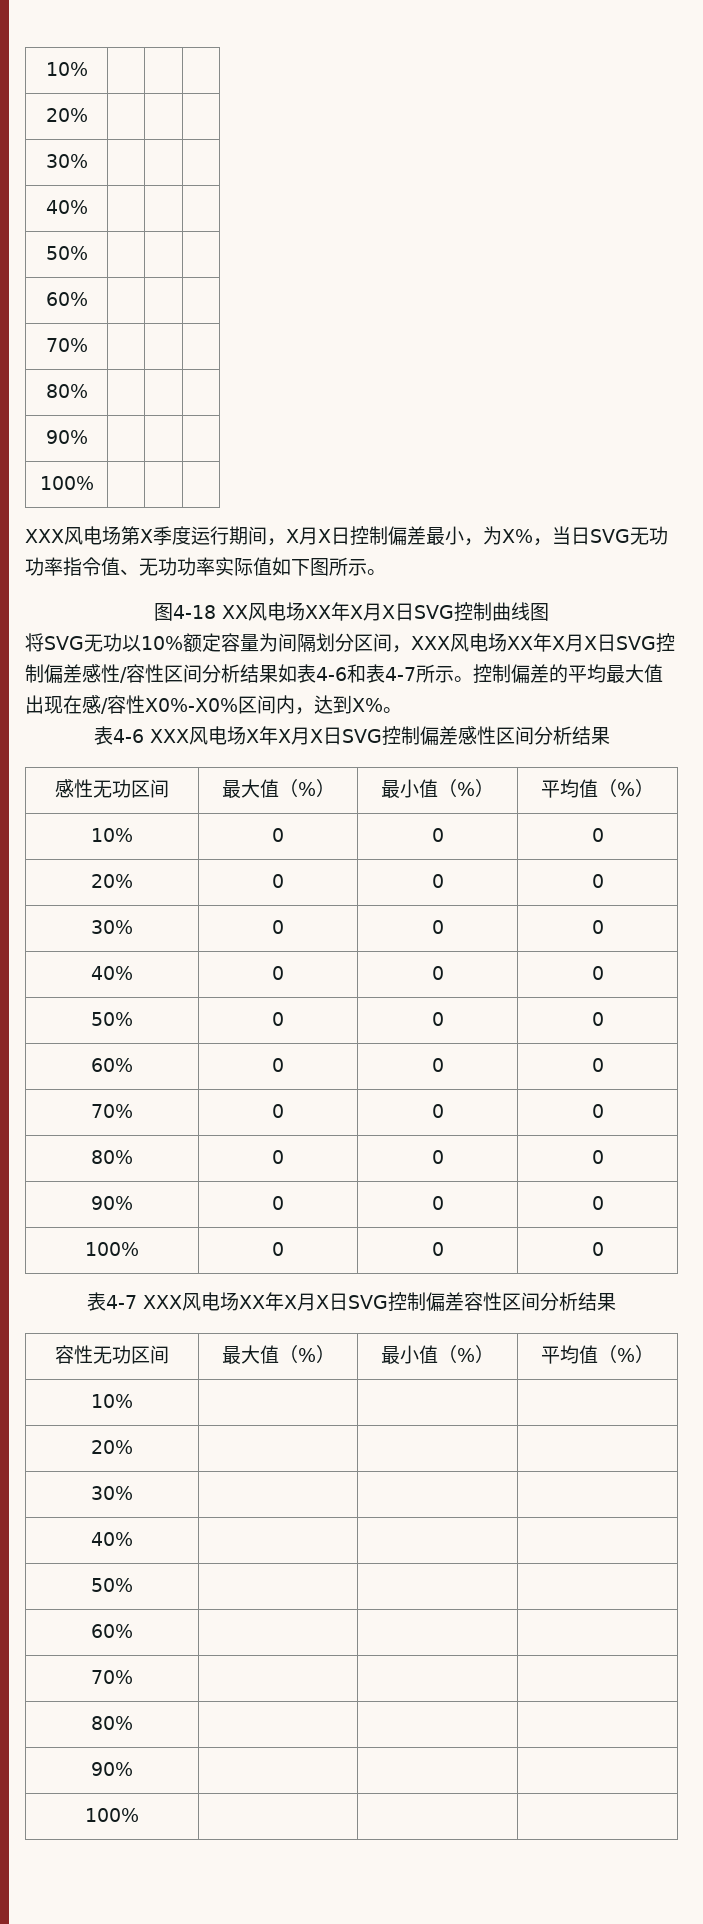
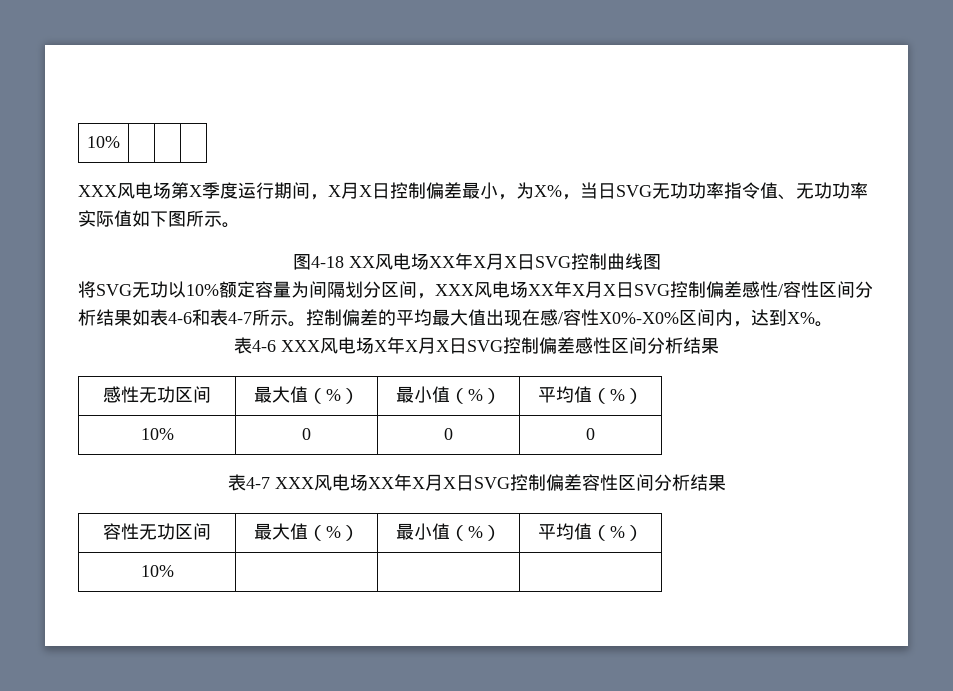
[45,62,88,76] [45,108,88,122] [45,154,88,168] [45,200,88,214] [45,246,88,260] [45,292,88,306] [45,338,88,352] [45,384,88,398] [45,430,88,444] [39,476,94,490] 10% | | | // 20% | | | // 30% | | | // 40% | | | // 50% | | | // 60% | | | // 70% | | | // 80% | | | // 90% | | | // 100% | | | -> [87,136,120,148] 10% | | |
[91,874,133,888] [272,874,284,888] [431,874,444,888] [591,874,604,888] [91,920,133,934] [272,920,284,934] [431,920,444,934] [591,920,604,934] [91,966,133,980] [272,966,284,980] [431,966,444,980] [591,966,604,980] [91,1012,133,1026] [272,1012,284,1026] [431,1012,444,1026] [591,1012,604,1026] [91,1058,133,1072] [272,1058,284,1072] [431,1058,444,1072] [591,1058,604,1072] [91,1104,133,1118] [272,1104,284,1118] [431,1104,444,1118] [591,1104,604,1118] [91,1150,133,1164] [272,1150,284,1164] [431,1150,444,1164] [591,1150,604,1164] [91,1196,133,1210] [272,1196,284,1210] [431,1196,444,1210] [591,1196,604,1210] [85,1242,139,1256] [272,1242,284,1256] [431,1242,444,1256] [591,1242,604,1256] // 20% | 0 | 0 | 0 // 30% | 0 | 0 | 0 // 40% | 0 | 0 | 0 // 50% | 0 | 0 | 0 // 60% | 0 | 0 | 0 // 70% | 0 | 0 | 0 // 80% | 0 | 0 | 0 // 90% | 0 | 0 | 0 // 100% | 0 | 0 | 0 -> (595, 434) none
[91,1440,133,1454] [91,1486,133,1500] [91,1532,133,1546] [91,1578,133,1592] [91,1624,133,1638] [91,1670,133,1684] [91,1716,133,1730] [91,1762,133,1776] [85,1808,139,1822] // 20% | | | // 30% | | | // 40% | | | // 50% | | | // 60% | | | // 70% | | | // 80% | | | // 90% | | | // 100% | | | -> (174, 571) none

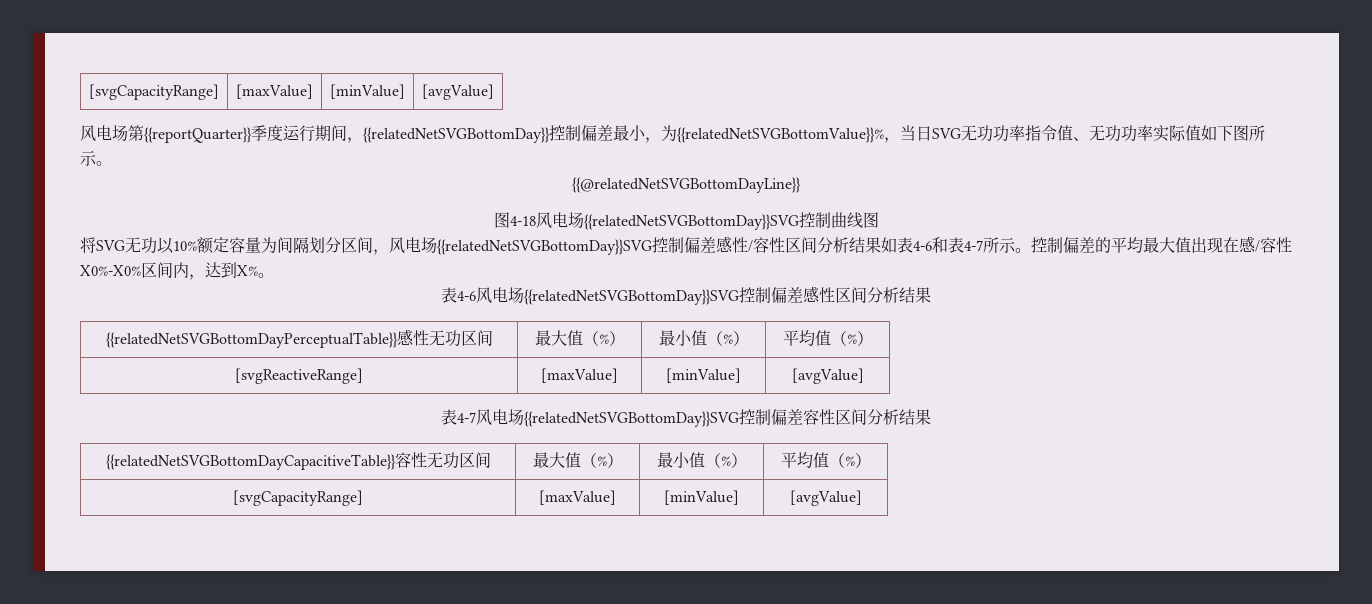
[87,136,120,148] [78,185,117,197] 10% | | | // XXX -> [89,84,219,100] [236,84,313,99] [330,84,405,99] [422,84,494,100] [svgCapacityRange] | [maxValue] | [minValue] | [avgValue] //
[189,185,202,197] X -> [144,127,252,143] {{reportQuarter}}
[328,182,390,199] X月X日 -> [363,127,550,143] {{relatedNetSVGBottomDay}}
[534,185,562,197] X% -> [677,127,884,143] {{relatedNetSVGBottomValue}}%
(240, 225) none -> [572,177,801,193] // {{@relatedNetSVGBottomDayLine}}
[348,253,571,270] XX风电场XX年X月X日SVG -> [535,212,799,230] 风电场{{relatedNetSVGBottomDay}}SVG
[435,281,670,298] XXX风电场XX年X月X日SVG -> [389,237,652,255] 风电场{{relatedNetSVGBottomDay}}SVG
[281,337,503,354] XXX风电场X年X月X日SVG -> [476,287,739,305] 风电场{{relatedNetSVGBottomDay}}SVG
(719, 346) none -> [105,332,398,348] {{relatedNetSVGBottomDayPerceptualTable}}
[140,428,174,440] [302,428,311,440] [444,428,453,440] [586,428,595,440] [227,474,510,491] 10% | 0 | 0 | 0 // 表4-7 XXX风电场XX年X月X日SVG -> [235,368,363,384] [541,368,618,383] [666,368,741,383] [791,368,864,384] [441,409,739,427] [svgReactiveRange] | [maxValue] | [minValue] | [avgValue] // 表4-7风电场{{relatedNetSVGBottomDay}}SVG
(726, 483) none -> [105,454,396,470] {{relatedNetSVGBottomDayCapacitiveTable}}
[140,565,174,577] 10% | | | -> [233,490,363,506] [539,490,616,505] [664,490,739,505] [789,490,862,506] [svgCapacityRange] | [maxValue] | [minValue] | [avgValue]

